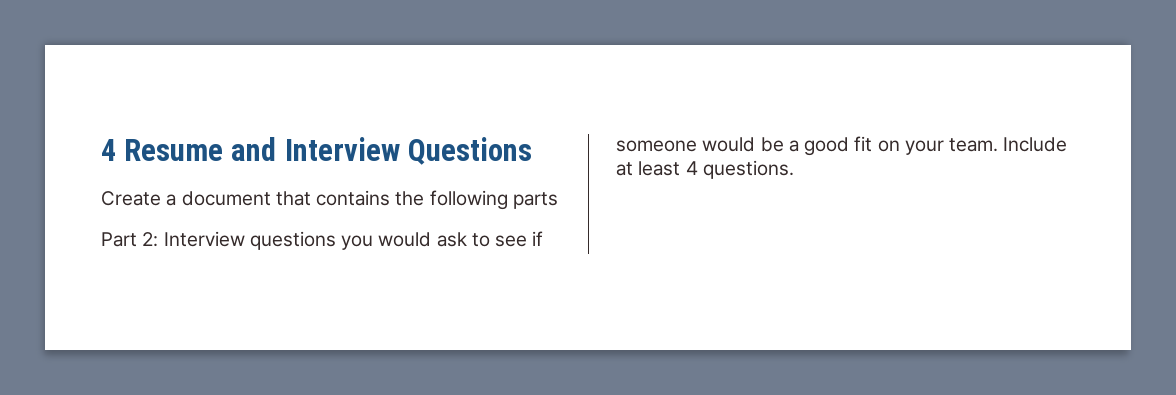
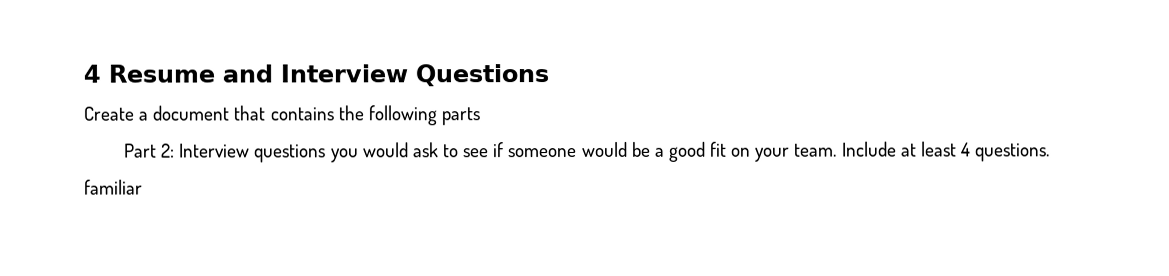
(794, 169) none -> [84,179,143,195] // familiar

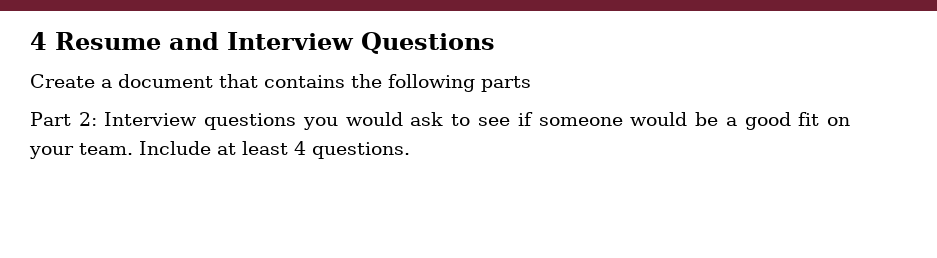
[84,179,143,195] // familiar -> (410, 150) none

